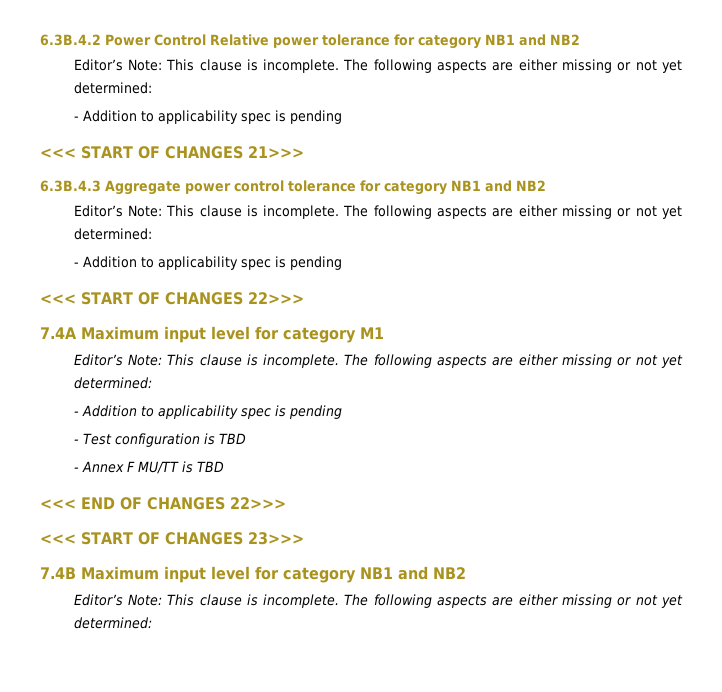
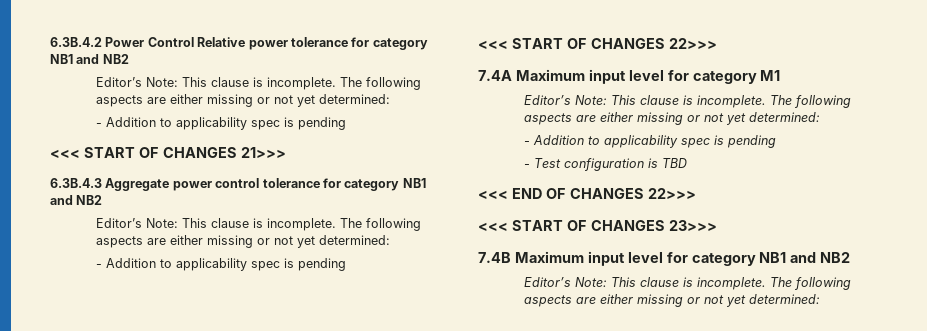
[73,461,224,474] // - Annex F MU/TT is TBD -> (687, 163) none

